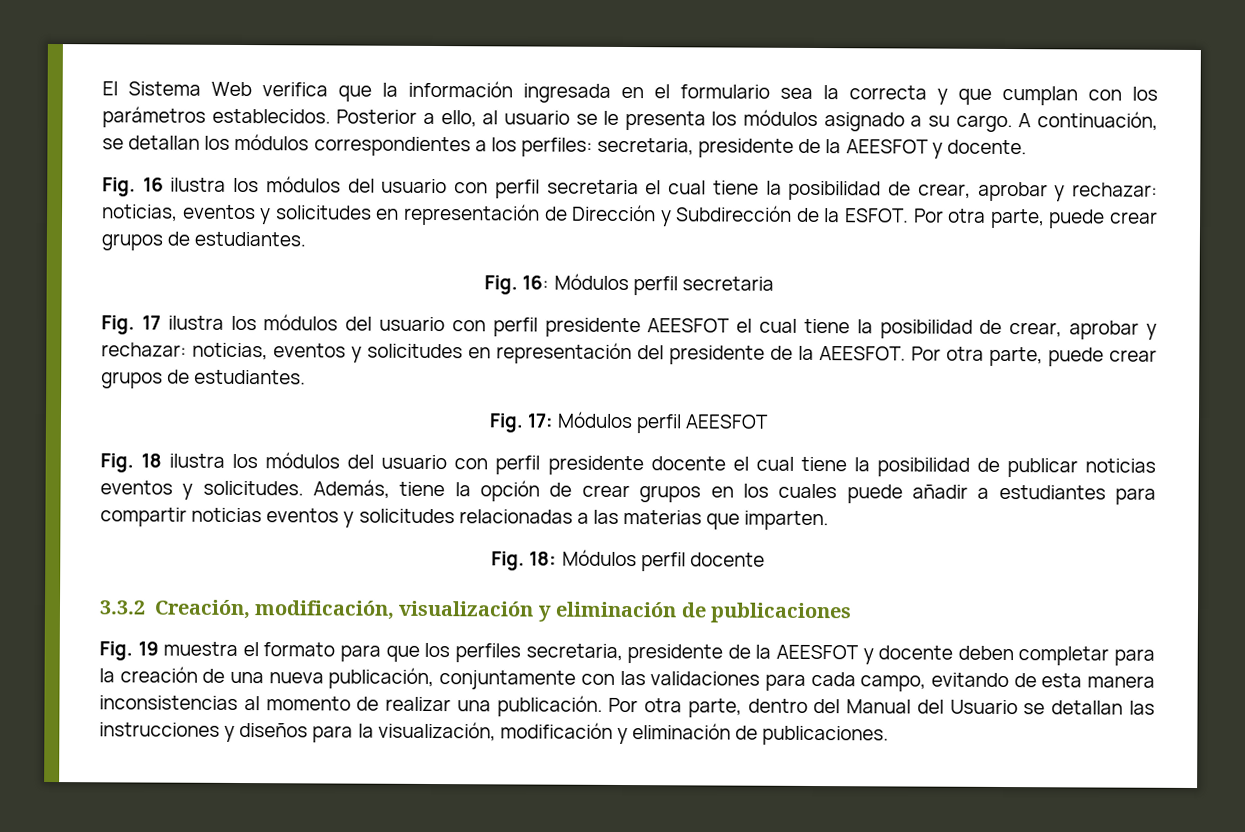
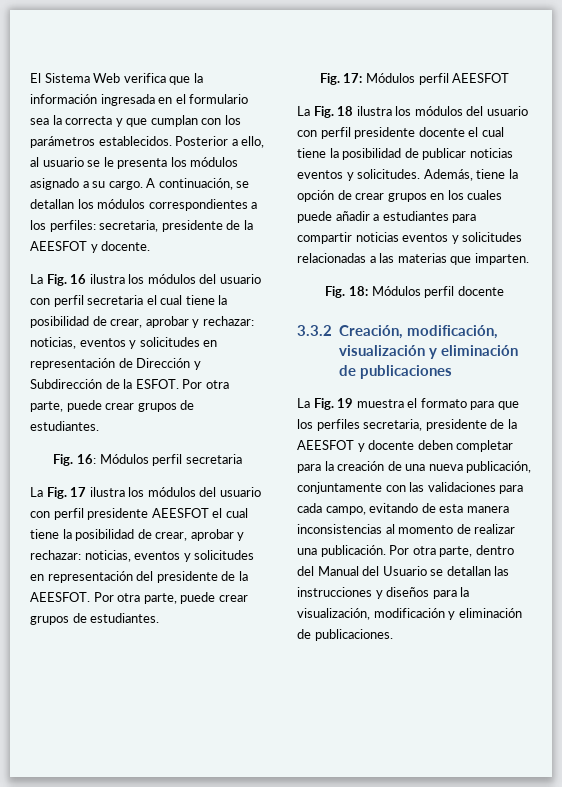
(1027, 147) none -> [30,274,43,284] La
(774, 283) none -> [30,487,43,497] La
(770, 421) none -> [297,106,310,116] La
(852, 613) none -> [297,398,310,408] La

